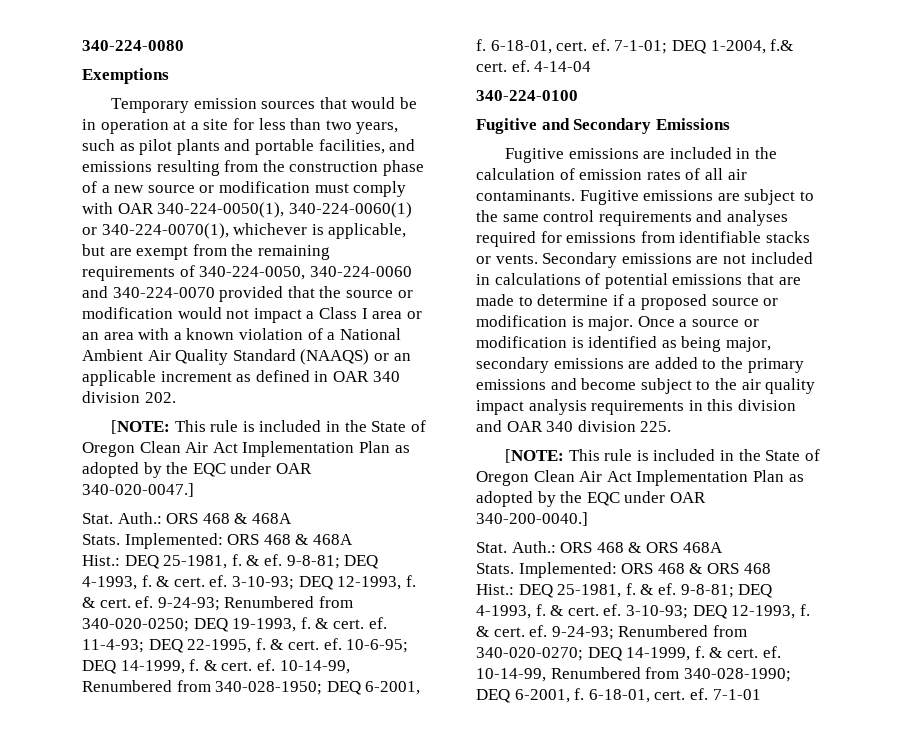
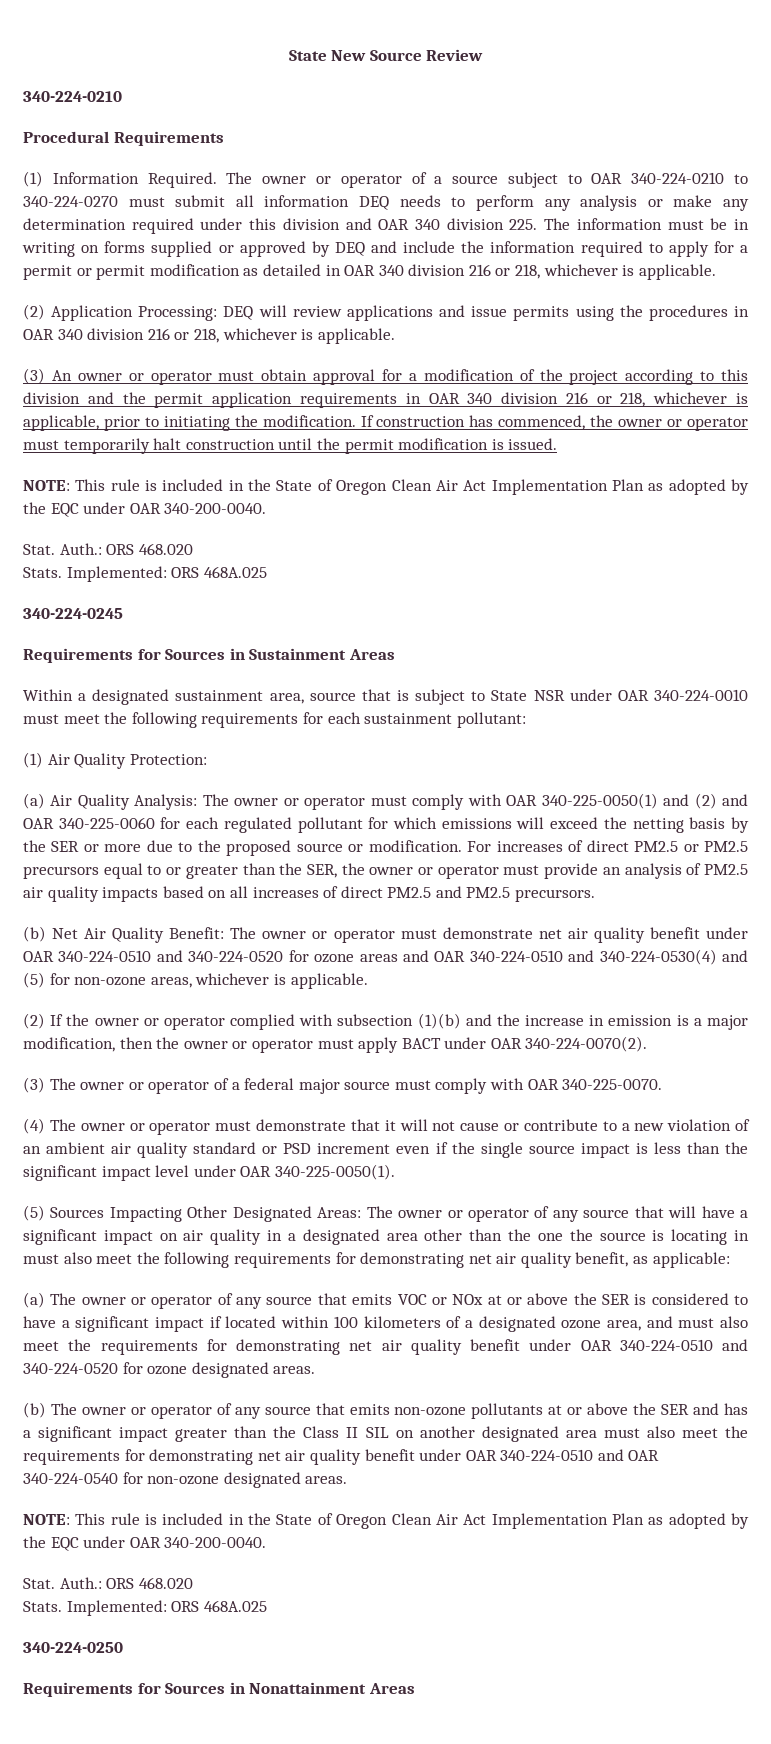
[82,40,184,51] [82,68,169,84] [111,97,417,113] [82,118,399,134] [82,139,416,155] [82,160,424,176] [82,181,407,197] [82,202,412,218] [82,223,407,239] [82,244,330,260] [82,265,412,281] [82,286,413,302] [82,307,422,323] [82,328,401,340] [82,349,411,365] [82,370,400,386] [82,391,176,403] [111,420,171,434] 340-224-0080 // Exemptions // Temporary emission sources that would be in operation at a site for less than two years, such as pilot plants and portable facilities, and emissions resulting from the construction phase of a new source or modification must comply with OAR 340-224-0050(1), 340-224-0060(1) or 340-224-0070(1), whichever is applicable, but are exempt from the remaining requirements of 340-224-0050, 340-224-0060 and 340-224-0070 provided that the source or modification would not impact a Class I area or an area with a known violation of a National Ambient Air Quality Standard (NAAQS) or an applicable increment as defined in OAR 340 division 202. // [NOTE: -> [288,49,484,61] [23,91,122,102] [23,131,224,146] [23,171,749,188] [23,195,749,211] [23,218,749,234] [22,241,748,257] [23,264,716,280] [23,304,749,321] [23,328,395,344] [23,368,748,385] [23,392,749,408] [23,415,748,431] [23,438,558,454] [23,480,70,491] State New Source Review // 340-224-0210 // Procedural Requirements // (1) Information Required. The owner or operator of a source subject to OAR 340-224-0210 to 340-224-0270 must submit all information DEQ needs to perform any analysis or make any determination required under this division and OAR 340 division 225. The information must be in writing on forms supplied or approved by DEQ and include the information required to apply for a permit or permit modification as detailed in OAR 340 division 216 or 218, whichever is applicable. // (2) Application Processing: DEQ will review applications and issue permits using the procedures in OAR 340 division 216 or 218, whichever is applicable. // (3) An owner or operator must obtain approval for a modification of the project according to this division and the permit application requirements in OAR 340 division 216 or 218, whichever is applicable, prior to initiating the modification. If construction has commenced, the owner or operator must temporarily halt construction until the permit modification is issued. // NOTE:
[82,483,194,497] [82,512,292,524] [82,533,353,549] [82,554,379,569] [82,575,416,590] [82,596,353,611] [82,617,387,632] [82,638,409,653] [82,659,350,674] [82,680,421,695] [476,39,794,54] [476,60,592,72] [476,90,578,101] [476,118,730,134] [505,147,777,163] [476,168,747,180] [476,189,814,205] [476,210,788,226] [476,231,810,247] [476,252,813,268] [476,273,801,289] [476,294,779,310] [476,315,759,331] [476,336,771,352] [476,357,804,373] [476,378,816,394] [476,399,796,415] [476,420,672,432] [505,449,565,463] 340-020-0047.] // Stat. Auth.: ORS 468 & 468A // Stats. Implemented: ORS 468 & 468A // Hist.: DEQ 25-1981, f. & ef. 9-8-81; DEQ 4-1993, f. & cert. ef. 3-10-93; DEQ 12-1993, f. & cert. ef. 9-24-93; Renumbered from 340-020-0250; DEQ 19-1993, f. & cert. ef. 11-4-93; DEQ 22-1995, f. & cert. ef. 10-6-95; DEQ 14-1999, f. & cert. ef. 10-14-99, Renumbered from 340-028-1950; DEQ 6-2001, f. 6-18-01, cert. ef. 7-1-01; DEQ 1-2004, f.& cert. ef. 4-14-04 // 340-224-0100 // Fugitive and Secondary Emissions // Fugitive emissions are included in the calculation of emission rates of all air contaminants. Fugitive emissions are subject to the same control requirements and analyses required for emissions from identifiable stacks or vents. Secondary emissions are not included in calculations of potential emissions that are made to determine if a proposed source or modification is major. Once a source or modification is identified as being major, secondary emissions are added to the primary emissions and become subject to the air quality impact analysis requirements in this division and OAR 340 division 225. // [NOTE: -> [164,503,267,514] [23,543,193,555] [23,566,267,582] [23,608,123,619] [23,648,395,663] [23,689,748,705] [23,712,526,728] [23,752,207,769] [23,793,748,810] [23,817,749,833] [23,840,749,856] [23,863,748,879] [23,886,596,902] [23,926,749,943] [23,949,748,965] [23,972,368,989] [23,1013,748,1030] [23,1036,648,1053] [23,1077,663,1094] [23,1118,751,1135] [23,1142,748,1158] [23,1164,395,1181] [23,1205,748,1222] [23,1229,750,1245] [23,1252,730,1268] [23,1292,749,1309] [23,1316,748,1332] [23,1339,748,1355] [23,1362,316,1378] [23,1402,749,1419] [23,1426,748,1442] [23,1449,660,1465] [23,1472,348,1488] [23,1514,70,1525] 340-200-0040. // Stat. Auth.: ORS 468.020 // Stats. Implemented: ORS 468A.025 // 340-224-0245 // Requirements for Sources in Sustainment Areas // Within a designated sustainment area, source that is subject to State NSR under OAR 340-224-0010 must meet the following requirements for each sustainment pollutant: // (1) Air Quality Protection: // (a) Air Quality Analysis: The owner or operator must comply with OAR 340-225-0050(1) and (2) and OAR 340-225-0060 for each regulated pollutant for which emissions will exceed the netting basis by the SER or more due to the proposed source or modification. For increases of direct PM2.5 or PM2.5 precursors equal to or greater than the SER, the owner or operator must provide an analysis of PM2.5 air quality impacts based on all increases of direct PM2.5 and PM2.5 precursors. // (b) Net Air Quality Benefit: The owner or operator must demonstrate net air quality benefit under OAR 340-224-0510 and 340-224-0520 for ozone areas and OAR 340-224-0510 and 340-224-0530(4) and (5) for non-ozone areas, whichever is applicable. // (2) If the owner or operator complied with subsection (1)(b) and the increase in emission is a major modification, then the owner or operator must apply BACT under OAR 340-224-0070(2). // (3) The owner or operator of a federal major source must comply with OAR 340-225-0070. // (4) The owner or operator must demonstrate that it will not cause or contribute to a new violation of an ambient air quality standard or PSD increment even if the single source impact is less than the significant impact level under OAR 340-225-0050(1). // (5) Sources Impacting Other Designated Areas: The owner or operator of any source that will have a significant impact on air quality in a designated area other than the one the source is locating in must also meet the following requirements for demonstrating net air quality benefit, as applicable: // (a) The owner or operator of any source that emits VOC or NOx at or above the SER is considered to have a significant impact if located within 100 kilometers of a designated ozone area, and must also meet the requirements for demonstrating net air quality benefit under OAR 340-224-0510 and 340-224-0520 for ozone designated areas. // (b) The owner or operator of any source that emits non-ozone pollutants at or above the SER and has a significant impact greater than the Class II SIL on another designated area must also meet the requirements for demonstrating net air quality benefit under OAR 340-224-0510 and OAR 340-224-0540 for non-ozone designated areas. // NOTE:
[476,512,588,526] [476,541,723,553] [476,562,771,578] [476,583,773,598] [476,604,810,619] [476,625,747,640] [476,646,781,661] [476,667,791,682] [476,688,761,703] 340-200-0040.] // Stat. Auth.: ORS 468 & ORS 468A // Stats. Implemented: ORS 468 & ORS 468 // Hist.: DEQ 25-1981, f. & ef. 9-8-81; DEQ 4-1993, f. & cert. ef. 3-10-93; DEQ 12-1993, f. & cert. ef. 9-24-93; Renumbered from 340-020-0270; DEQ 14-1999, f. & cert. ef. 10-14-99, Renumbered from 340-028-1990; DEQ 6-2001, f. 6-18-01, cert. ef. 7-1-01 -> [164,1537,267,1548] [23,1577,193,1589] [23,1600,267,1616] [23,1642,123,1653] [23,1682,415,1697] 340-200-0040. // Stat. Auth.: ORS 468.020 // Stats. Implemented: ORS 468A.025 // 340-224-0250 // Requirements for Sources in Nonattainment Areas

